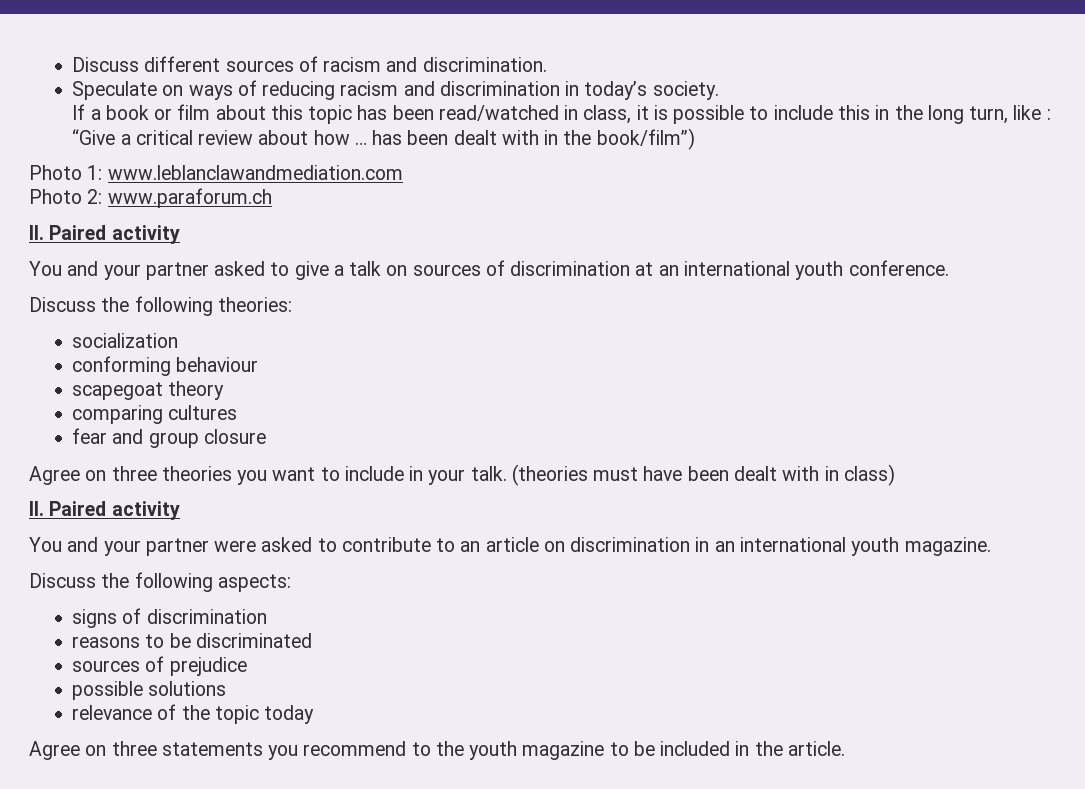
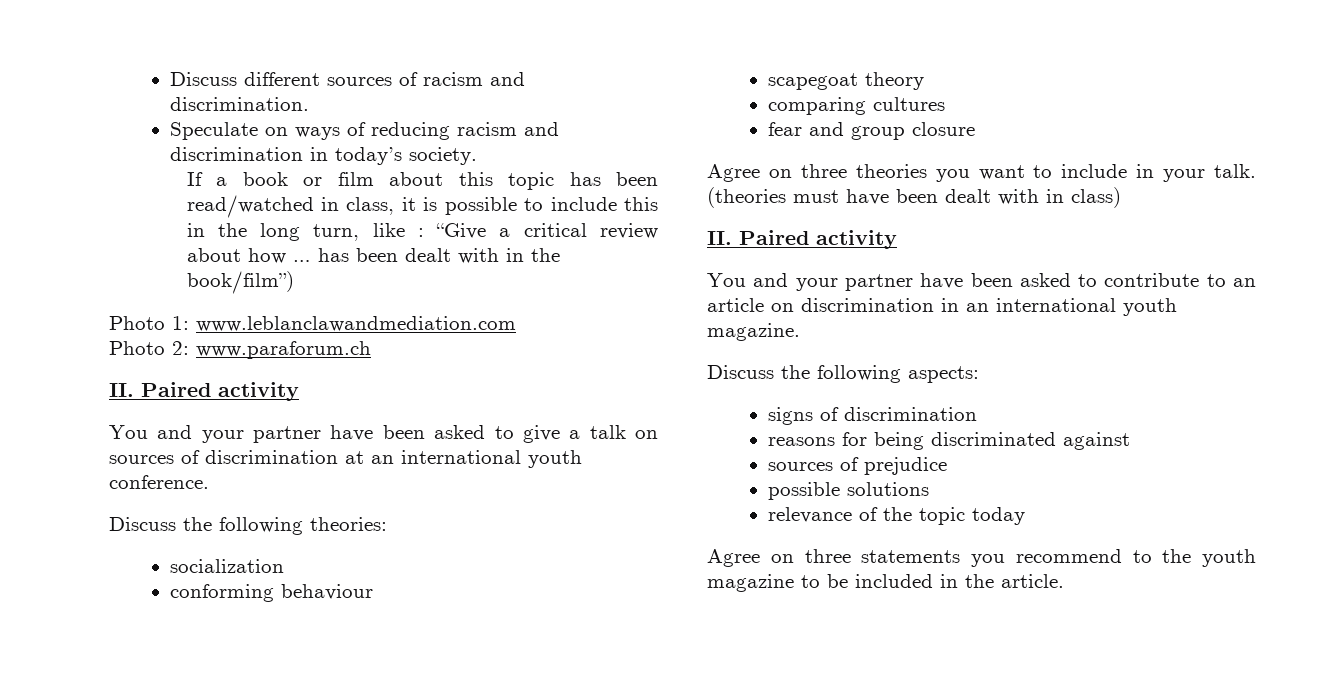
(209, 271) none -> [330,425,425,441] have been
[214,540,257,552] were -> [920,273,1013,289] have been
[145,633,191,648] to be -> [842,432,925,450] for being
(312, 640) none -> [1063,432,1131,450] against

